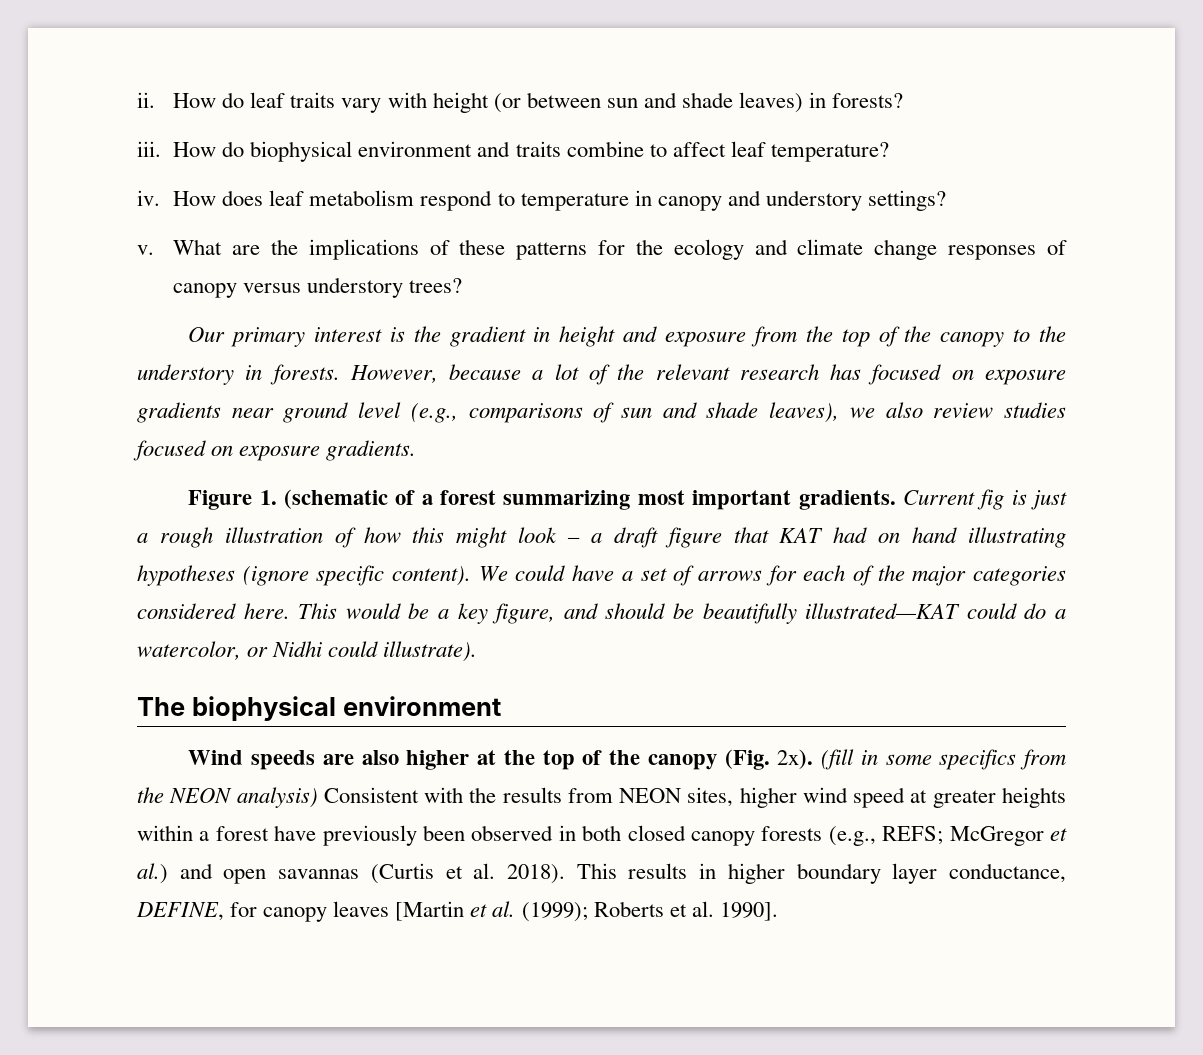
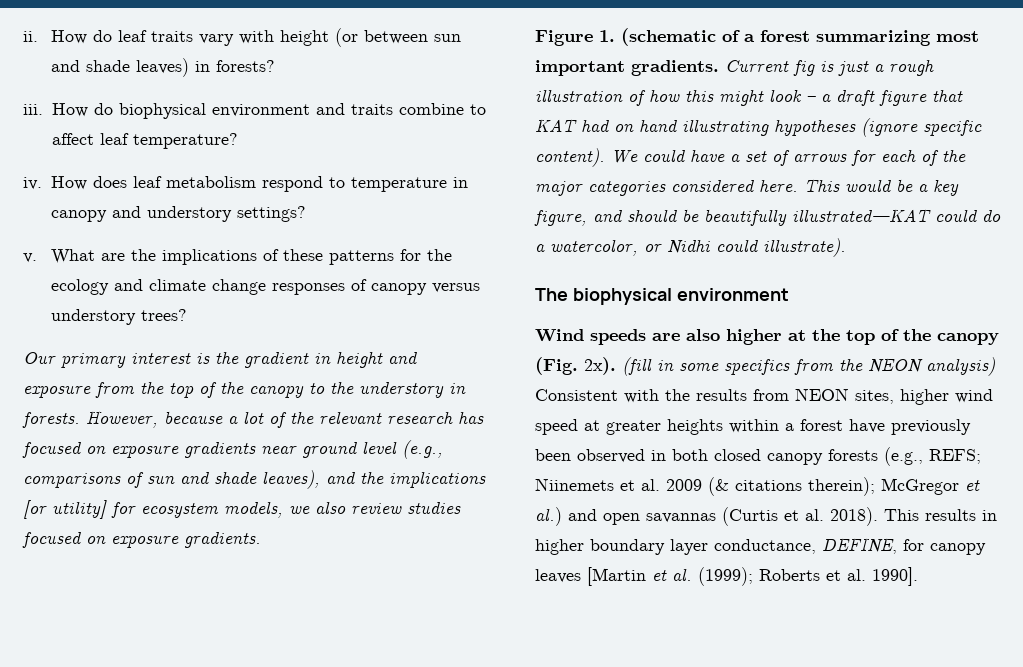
(840, 412) none -> [326,471,486,488] [23,500,283,519] and the implications [or utility] for ecosystem models,
(944, 835) none -> [535,477,875,496] Niinemets et al. 2009 (& citations therein);

